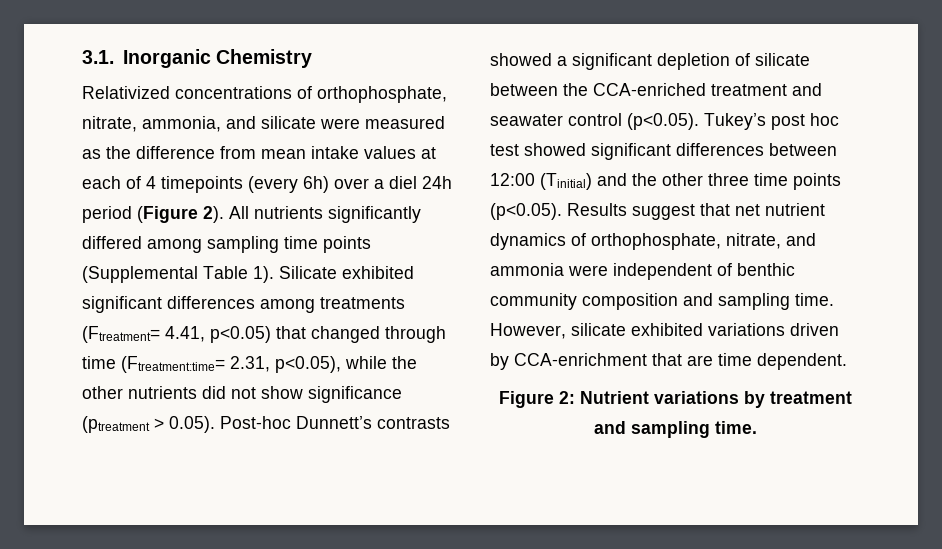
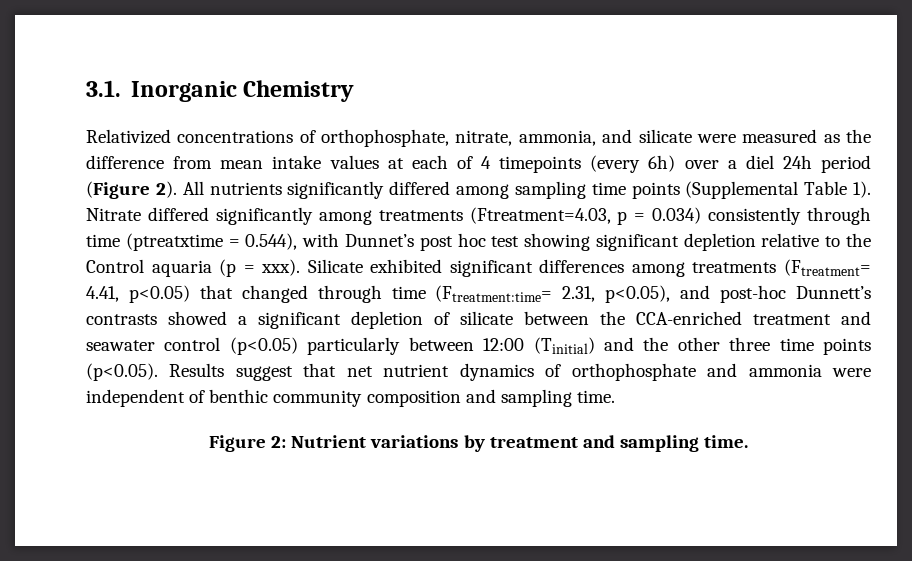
(274, 274) none -> [86,207,871,225] [86,233,872,251] [86,259,301,277] Nitrate differed significantly among treatments (Ftreatment=4.03, p = 0.034) consistently through time (ptreatxtime = 0.544), with Dunnet’s post hoc test showing significant depletion relative to the Control aquaria (p = xxx).
[345,356,417,369] [82,386,402,403] [82,416,291,433] while the other nutrients did not show significance (ptreatment > 0.05). Post-hoc -> [680,285,787,303] and post-hoc
[627,113,839,130] [490,143,764,160] (p<0.05). Tukey’s post hoc test showed significant differences -> [229,337,401,355] (p<0.05) particularly
[591,233,781,250] orthophosphate, nitrate, -> [571,363,696,381] orthophosphate
[490,323,839,339] [490,353,847,370] However, silicate exhibited variations driven by CCA-enrichment that are time dependent. -> (615, 396) none

